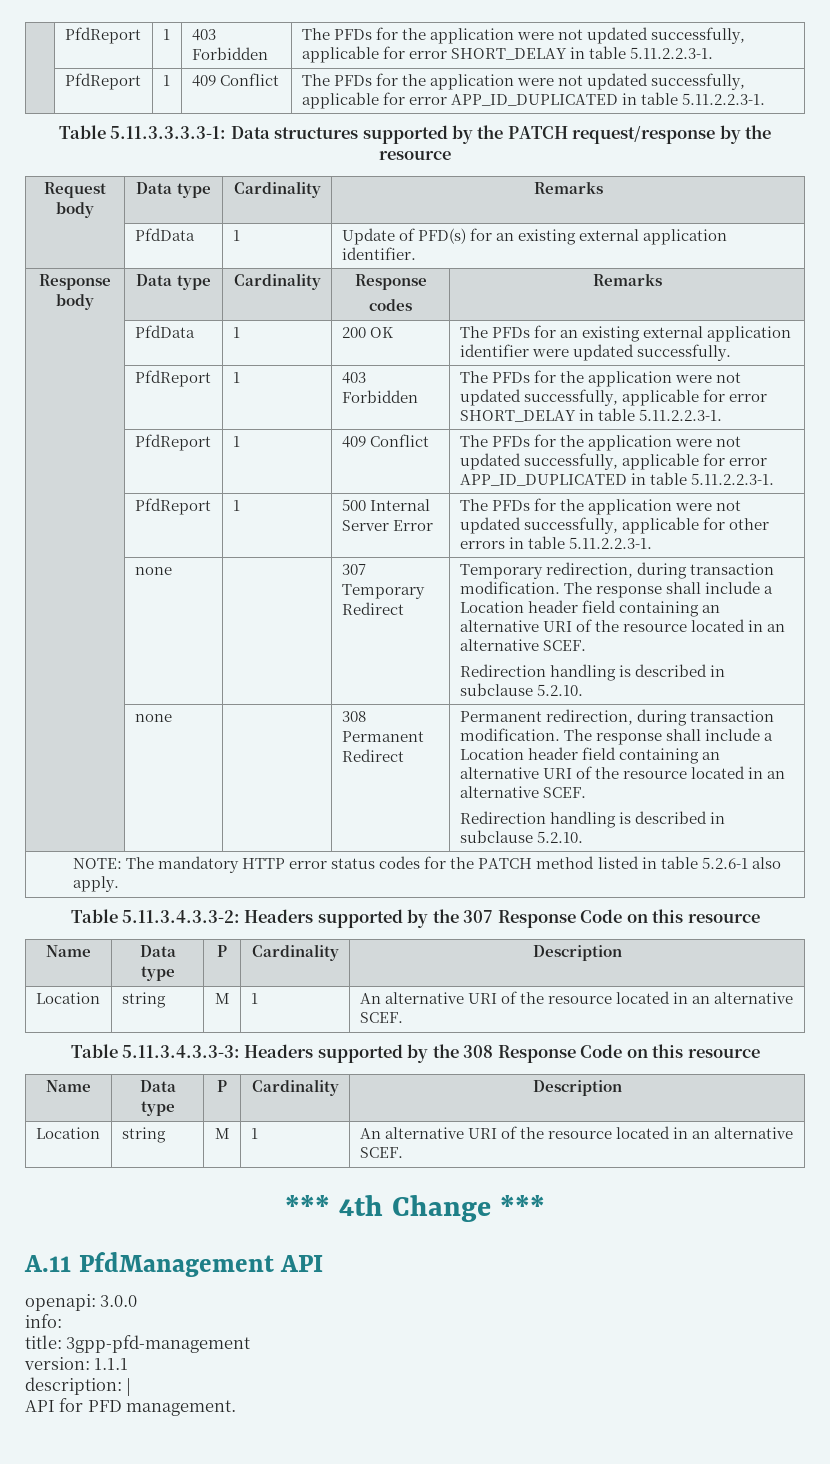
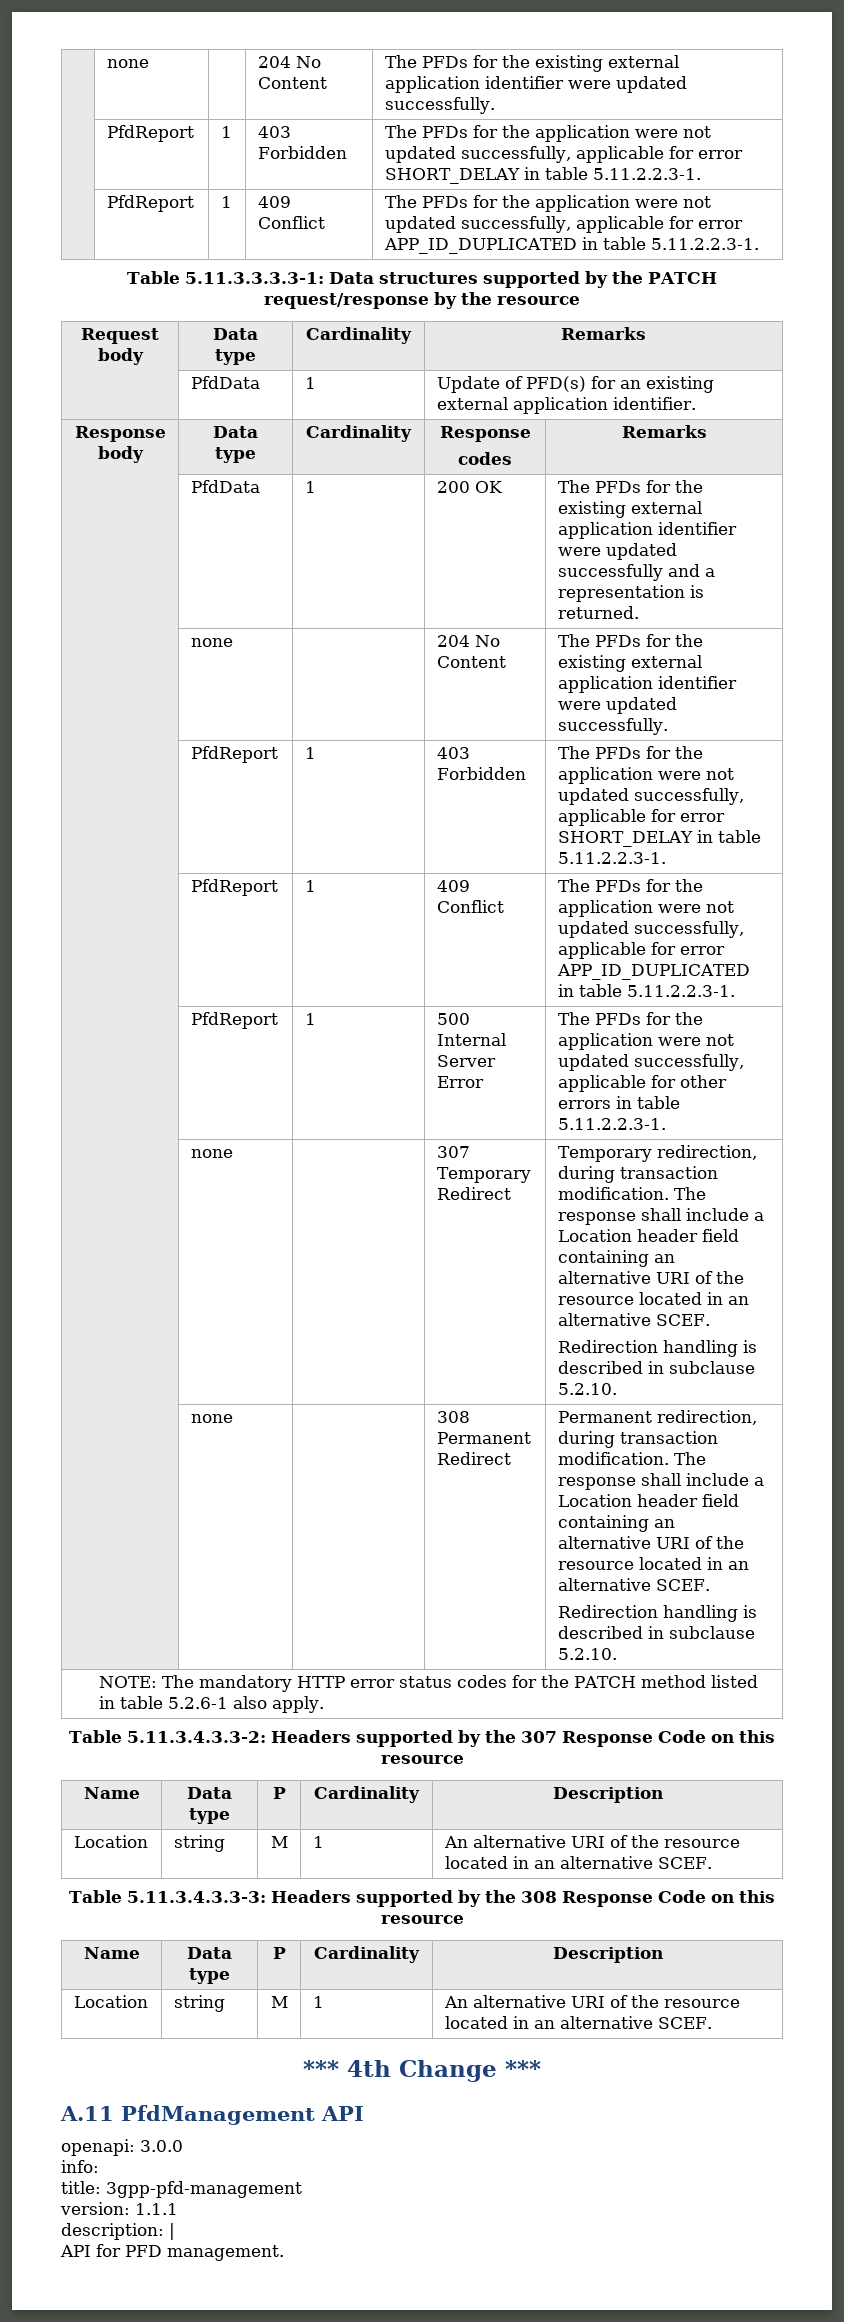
(64, 35) none -> [106,59,149,68] [257,56,321,68] [257,77,327,89] [384,55,679,72] [384,76,687,93] [384,97,495,114] | none | | 204 No Content | The PFDs for the existing external application identifier were updated successfully. //
[559,330,578,338] an -> [674,480,703,493] [557,501,702,518] [557,522,737,539] [557,543,677,560] [557,564,715,581] [557,585,704,602] [557,606,639,619] [190,638,233,647] [436,635,500,647] [436,656,506,668] [557,634,703,647] the existing external application identifier were updated successfully and a representation is returned. // | none | | 204 No Content | The PFDs for the

